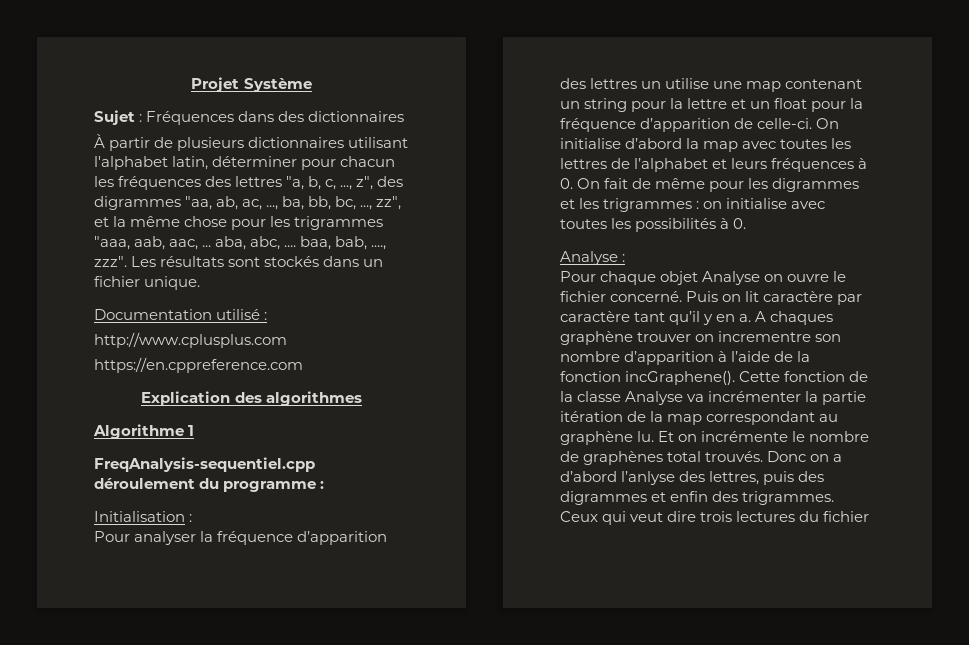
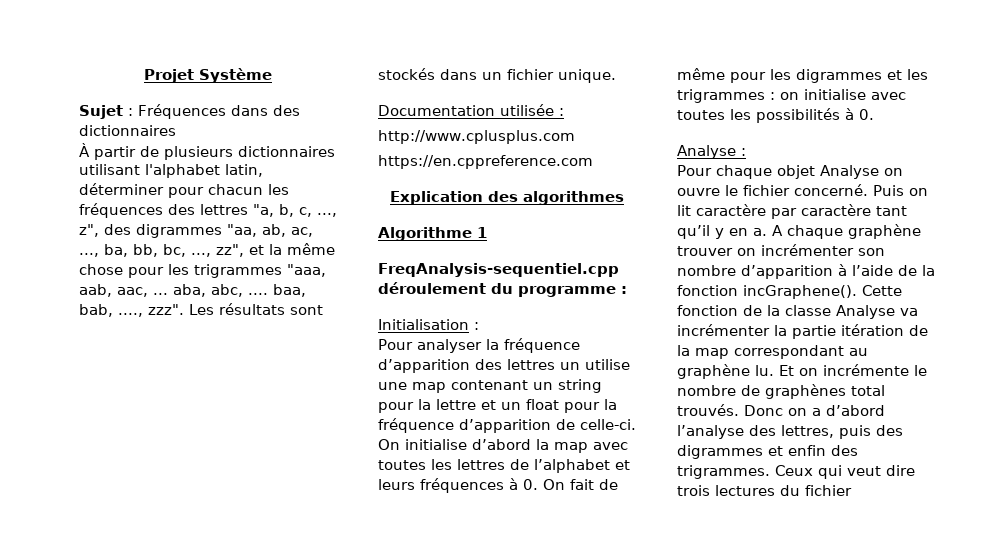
[216,309,261,320] utilisé -> [500,104,554,116] utilisée
[770,311,834,325] chaques -> [787,225,843,239] chaque
[718,331,812,342] incrementre -> [761,244,854,256] incrémenter
[621,471,676,485] l’anlyse -> [677,425,744,439] l’analyse

